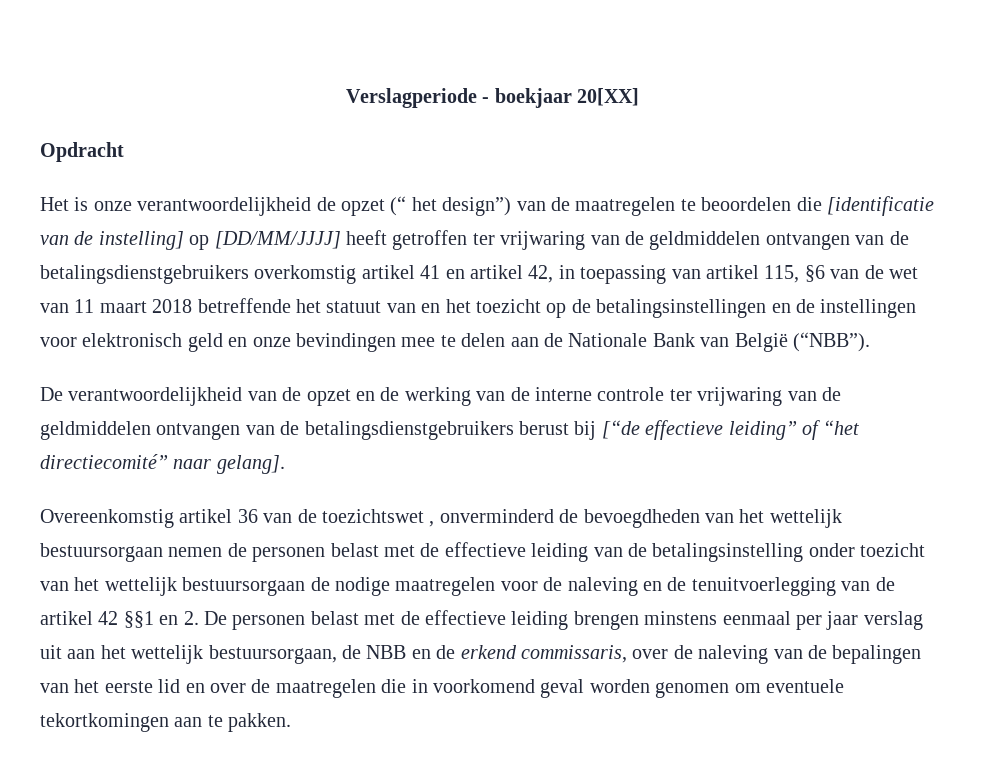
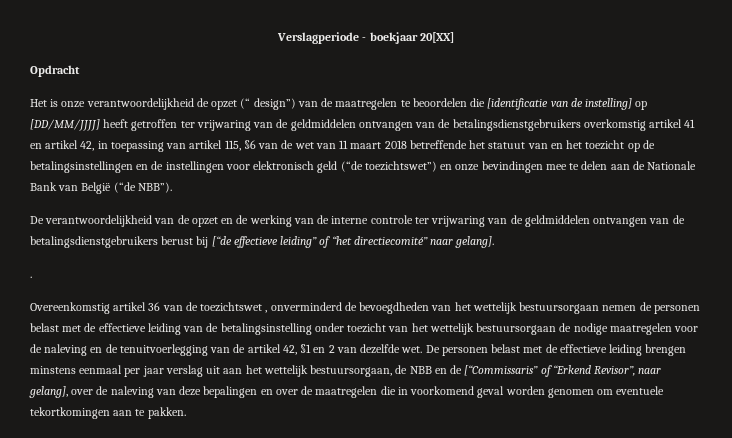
[411,197,437,211] het -> (251, 103) none
(223, 342) none -> [340,161,437,172] (“de toezichtswet”)
[792,332,870,352] (“NBB”). -> [113,182,172,193] (“de NBB”).
(285, 464) none -> [30,276,32,278] // .
[98,611,199,628] 42 §§1 en 2. -> [282,344,423,355] 42, §1 en 2 van dezelfde wet.
[460,645,922,664] [40,679,181,693] erkend commissaris, over de naleving van de bepalingen van het eerste lid -> [464,365,662,377] [29,386,258,398] [“Commissaris” of “Erkend Revisor”, naar gelang], over de naleving van deze bepalingen

